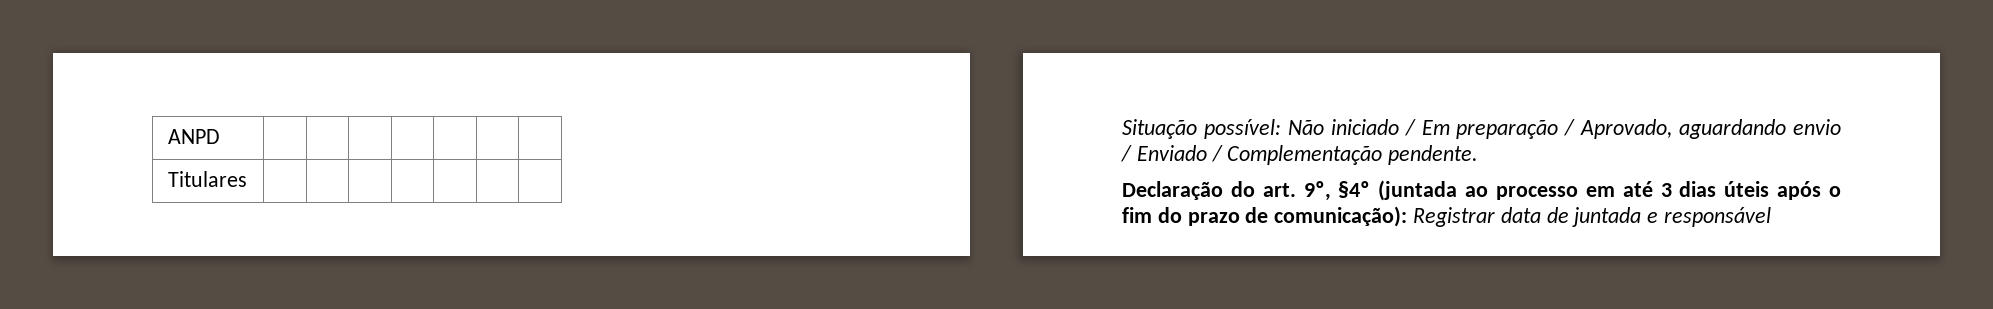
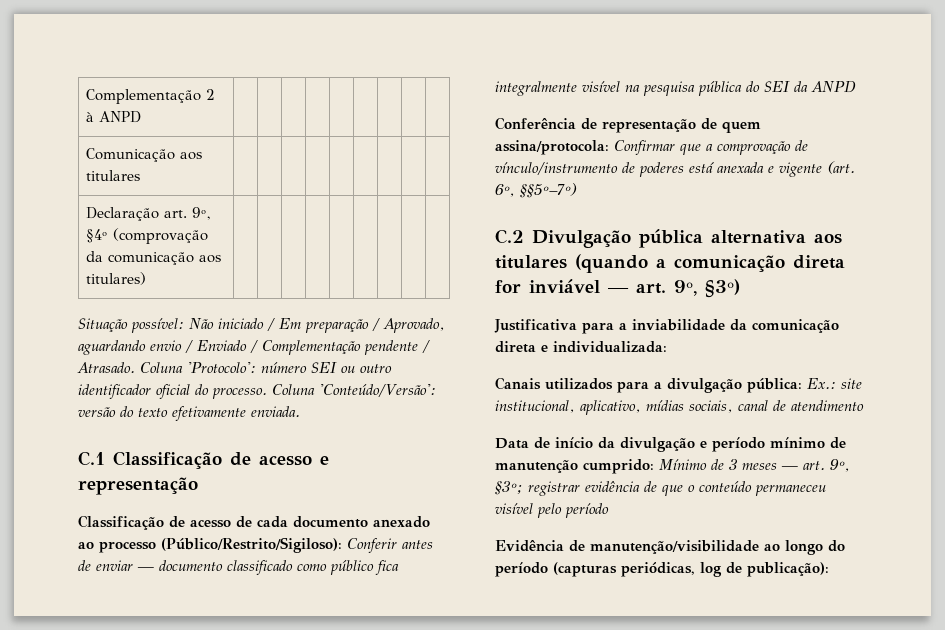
[167,129,220,144] [167,171,247,187] ANPD | | | | | | | // Titulares -> [86,89,216,104] [86,111,142,123] [86,148,203,162] [86,170,141,181] [86,207,211,221] [86,228,209,244] [86,251,222,265] [86,272,147,285] Complementação 2 à ANPD | | | | | | | | | // Comunicação aos titulares | | | | | | | | | // Declaração art. 9º, §4º (comprovação da comunicação aos titulares) | |
[1388,145,1479,165] [1122,180,1841,201] [1122,206,1772,227] pendente. // Declaração do art. 9º, §4º (juntada ao processo em até 3 dias úteis após o fim do prazo de comunicação): Registrar data de juntada e responsável -> [364,340,430,355] [77,362,392,373] [78,384,436,399] [78,406,300,421] [78,451,329,469] [78,477,198,495] [78,515,430,530] [78,537,433,553] [78,560,399,575] [495,81,856,96] [495,117,761,133] [495,140,808,155] [495,161,855,177] [495,183,577,198] [495,229,842,248] [495,254,845,273] [495,279,740,298] [494,319,839,334] [495,341,667,353] [495,377,862,393] [495,400,864,415] [495,437,846,452] [495,459,850,474] [495,481,826,496] [495,503,609,518] [495,540,845,555] [495,562,829,577] pendente / Atrasado. Coluna 'Protocolo': número SEI ou outro identificador oficial do processo. Coluna 'Conteúdo/Versão': versão do texto efetivamente enviada. // C.1 Classificação de acesso e representação // Classificação de acesso de cada documento anexado ao processo (Público/Restrito/Sigiloso): Conferir antes de enviar — documento classificado como público fica integralmente visível na pesquisa pública do SEI da ANPD // Conferência de representação de quem assina/protocola: Confirmar que a comprovação de vínculo/instrumento de poderes está anexada e vigente (art. 6º, §§5º–7º) // C.2 Divulgação pública alternativa aos titulares (quando a comunicação direta for inviável — art. 9º, §3º) // Justificativa para a inviabilidade da comunicação direta e individualizada: // Canais utilizados para a divulgação pública: Ex.: site institucional, aplicativo, mídias sociais, canal de atendimento // Data de início da divulgação e período mínimo de manutenção cumprido: Mínimo de 3 meses — art. 9º, §3º; registrar evidência de que o conteúdo permaneceu visível pelo período // Evidência de manutenção/visibilidade ao longo do período (capturas periódicas, log de publicação):

